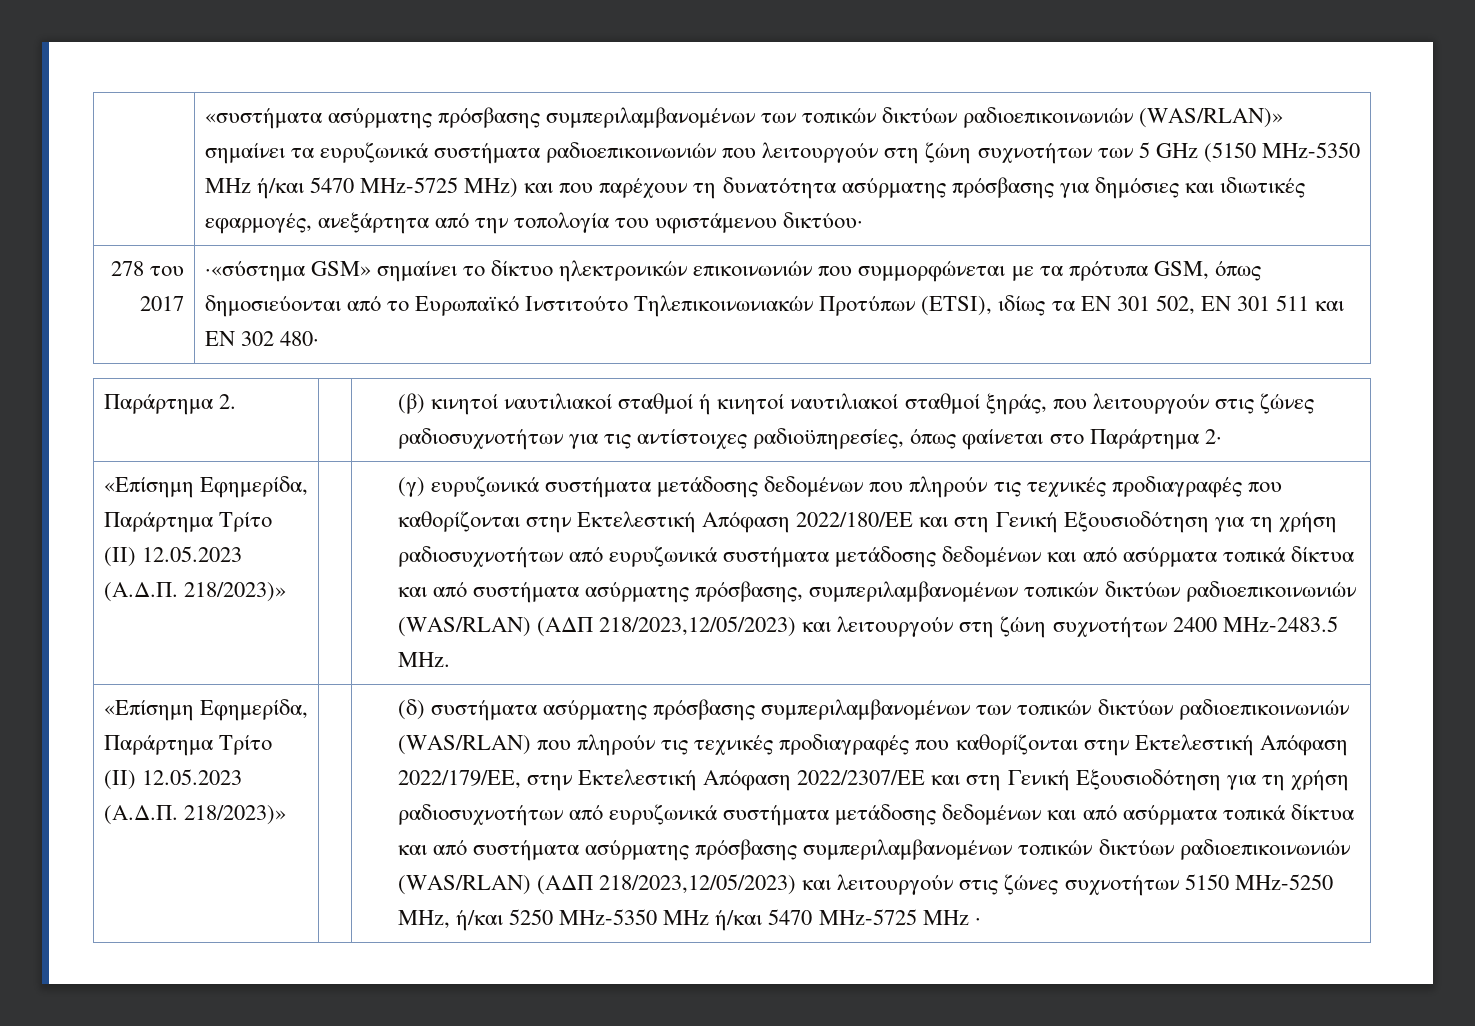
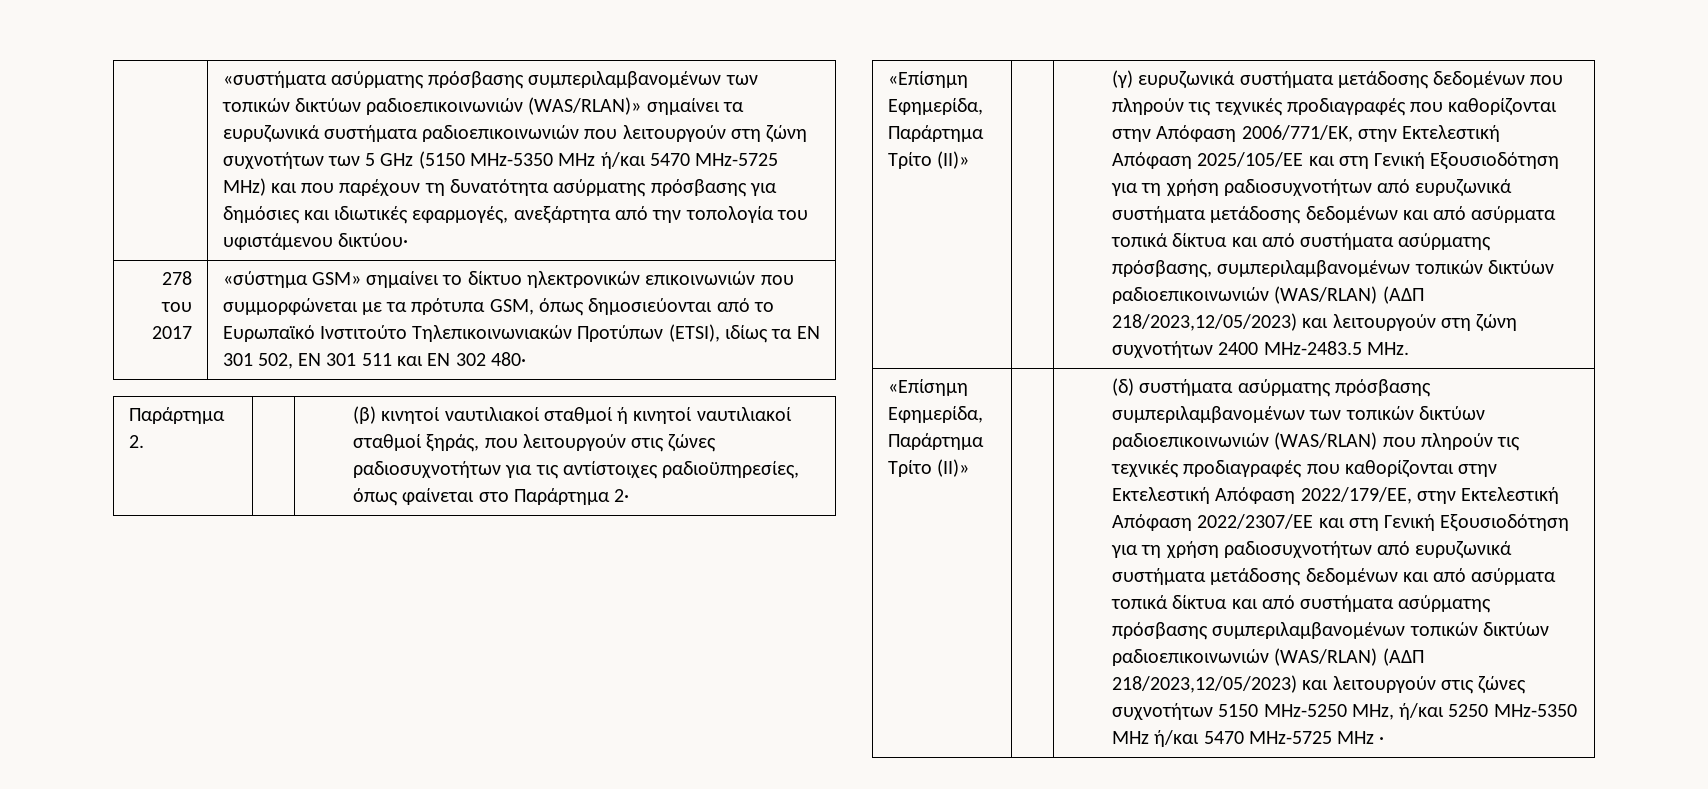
[204,261,305,282] ·«σύστημα -> [222,271,308,288] «σύστημα
[103,546,242,567] [103,582,286,602] (ΙΙ) 12.05.2023 (Α.Δ.Π. 218/2023)» -> [936,151,969,169] (ΙΙ)»
[577,511,914,533] Εκτελεστική Απόφαση 2022/180/ΕΕ -> [1156,125,1501,142] [1112,152,1304,169] Απόφαση 2006/771/ΕΚ, στην Εκτελεστική Απόφαση 2025/105/ΕΕ
[103,769,242,790] [103,805,286,825] (ΙΙ) 12.05.2023 (Α.Δ.Π. 218/2023)» -> [936,459,969,477] (ΙΙ)»

